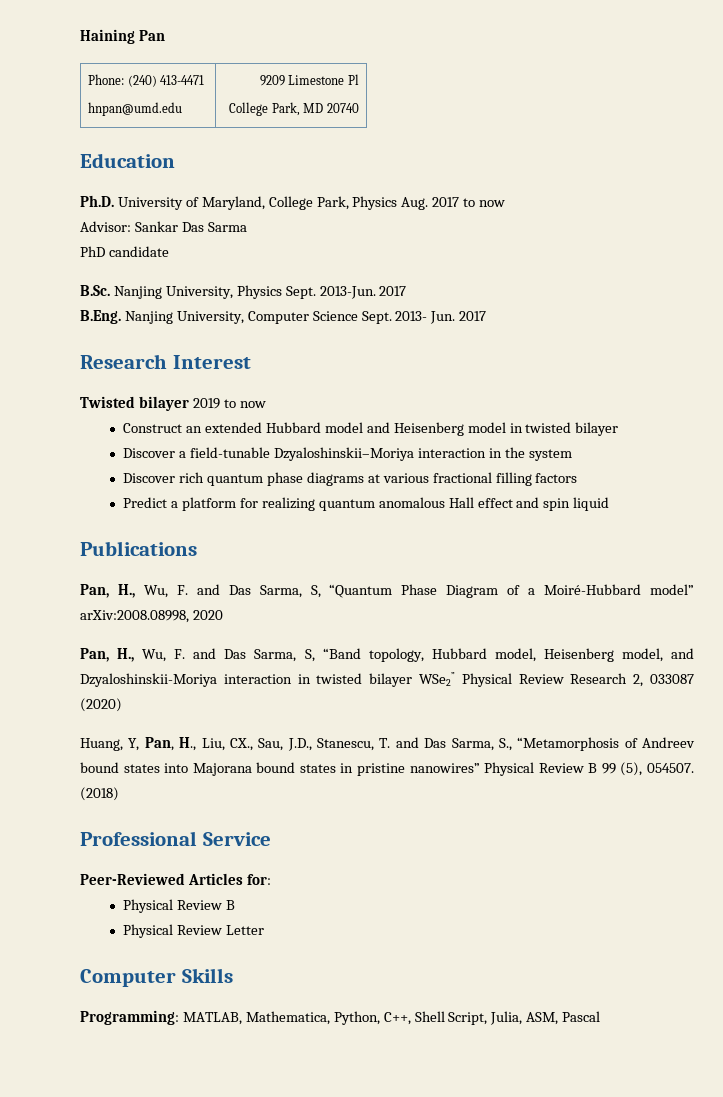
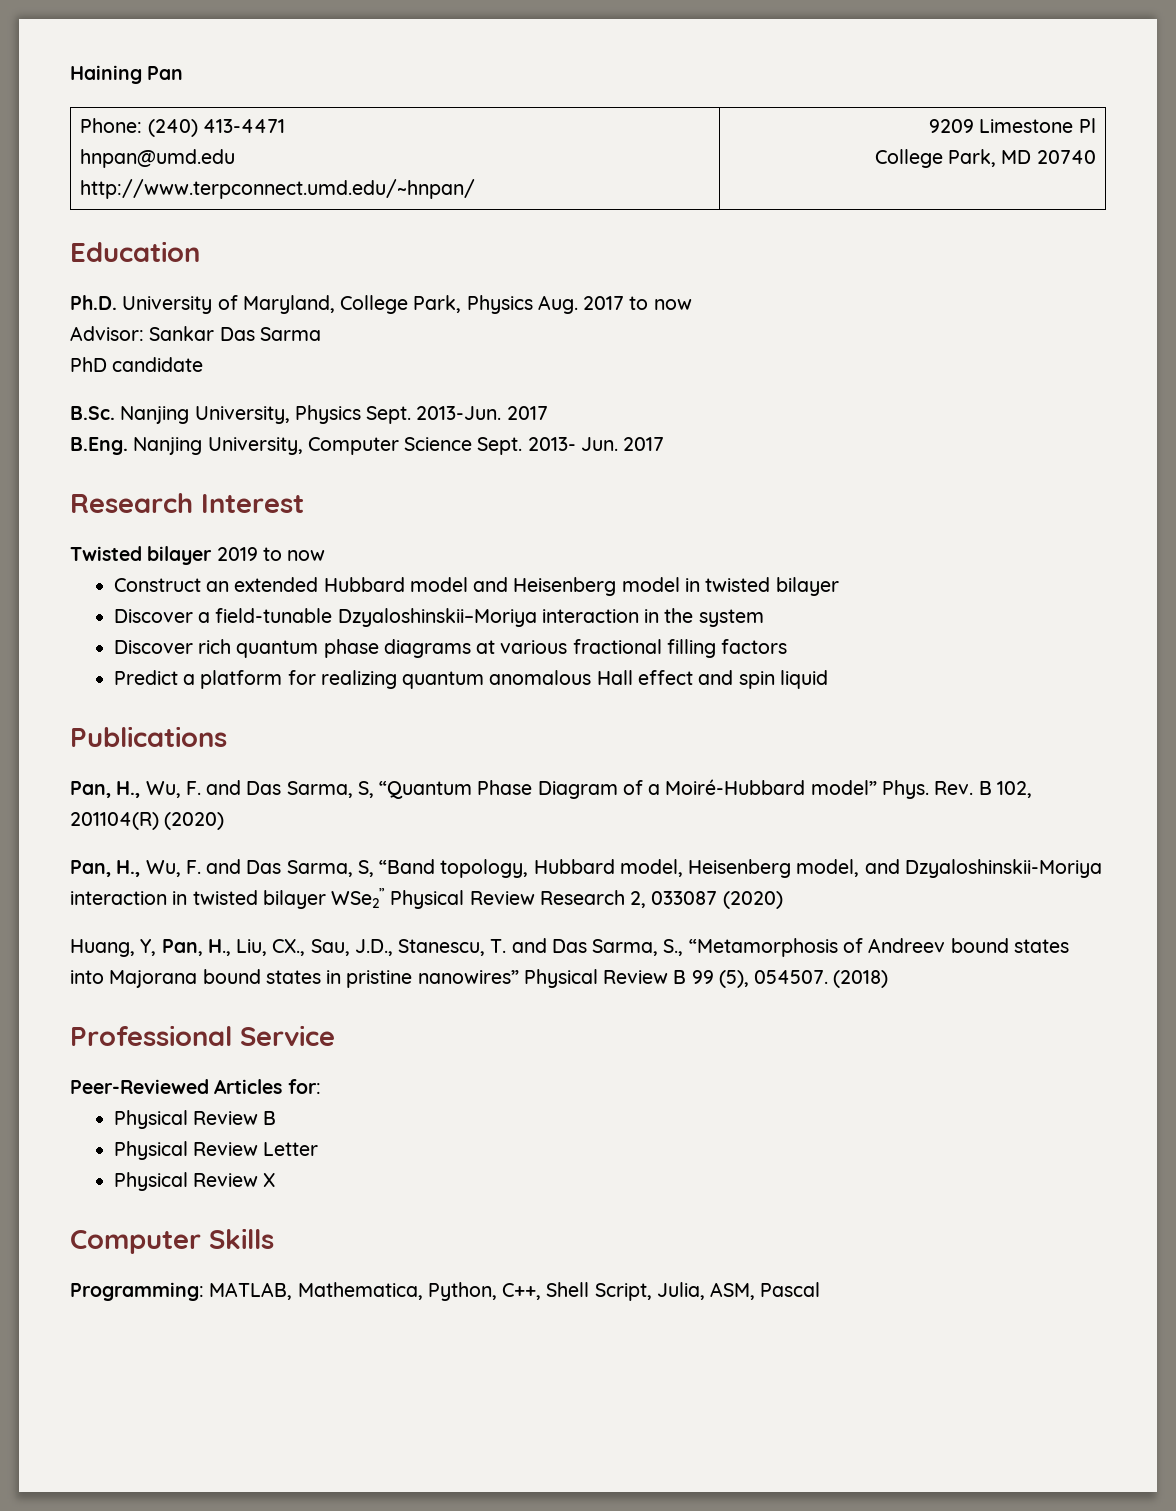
(183, 109) none -> [80,179,476,199] // http://www.terpconnect.umd.edu/~hnpan/
[80,610,223,623] arXiv:2008.08998, 2020 -> [881,780,1032,799] [70,812,225,830] Phys. Rev. B 102, 201104(R) (2020)
(265, 930) none -> [113,1172,276,1191] // Physical Review X

